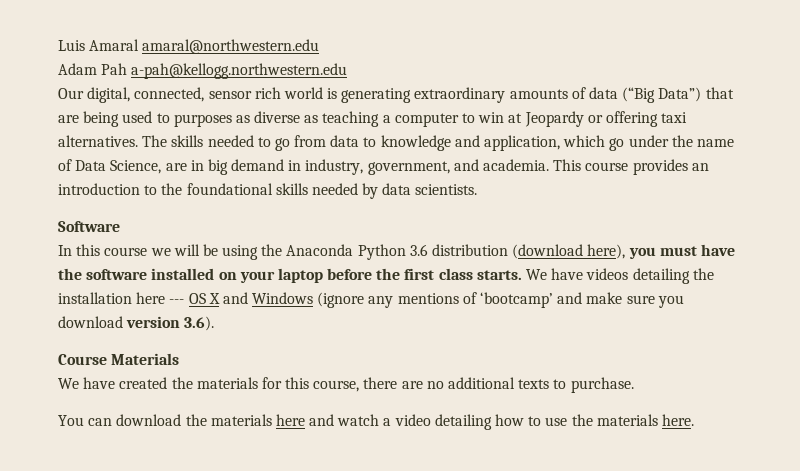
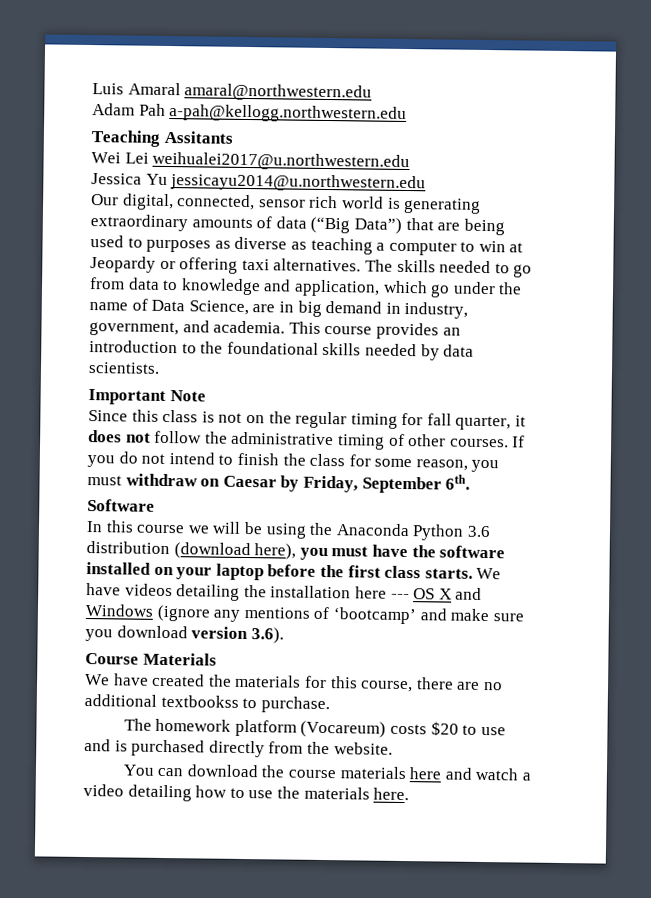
(348, 71) none -> [91,130,233,147] [91,151,411,172] [91,173,427,193] // Teaching Assitants // Wei Lei weihualei2017@u.northwestern.edu // Jessica Yu jessicayu2014@u.northwestern.edu
(478, 189) none -> [88,389,206,405] [88,409,527,431] [88,430,526,450] [87,451,500,473] [87,473,471,494] // Important Note // Since this class is not on the regular timing for fall quarter, it does not follow the administrative timing of other courses. If you do not intend to finish the class for some reason, you must withdraw on Caesar by Friday, September 6th.
[518,379,550,389] texts -> [160,694,239,708] textbookss
(634, 385) none -> [123,718,506,738] [84,738,393,758] // The homework platform (Vocareum) costs $20 to use and is purchased directly from the website.
(207, 420) none -> [288,769,337,779] course

